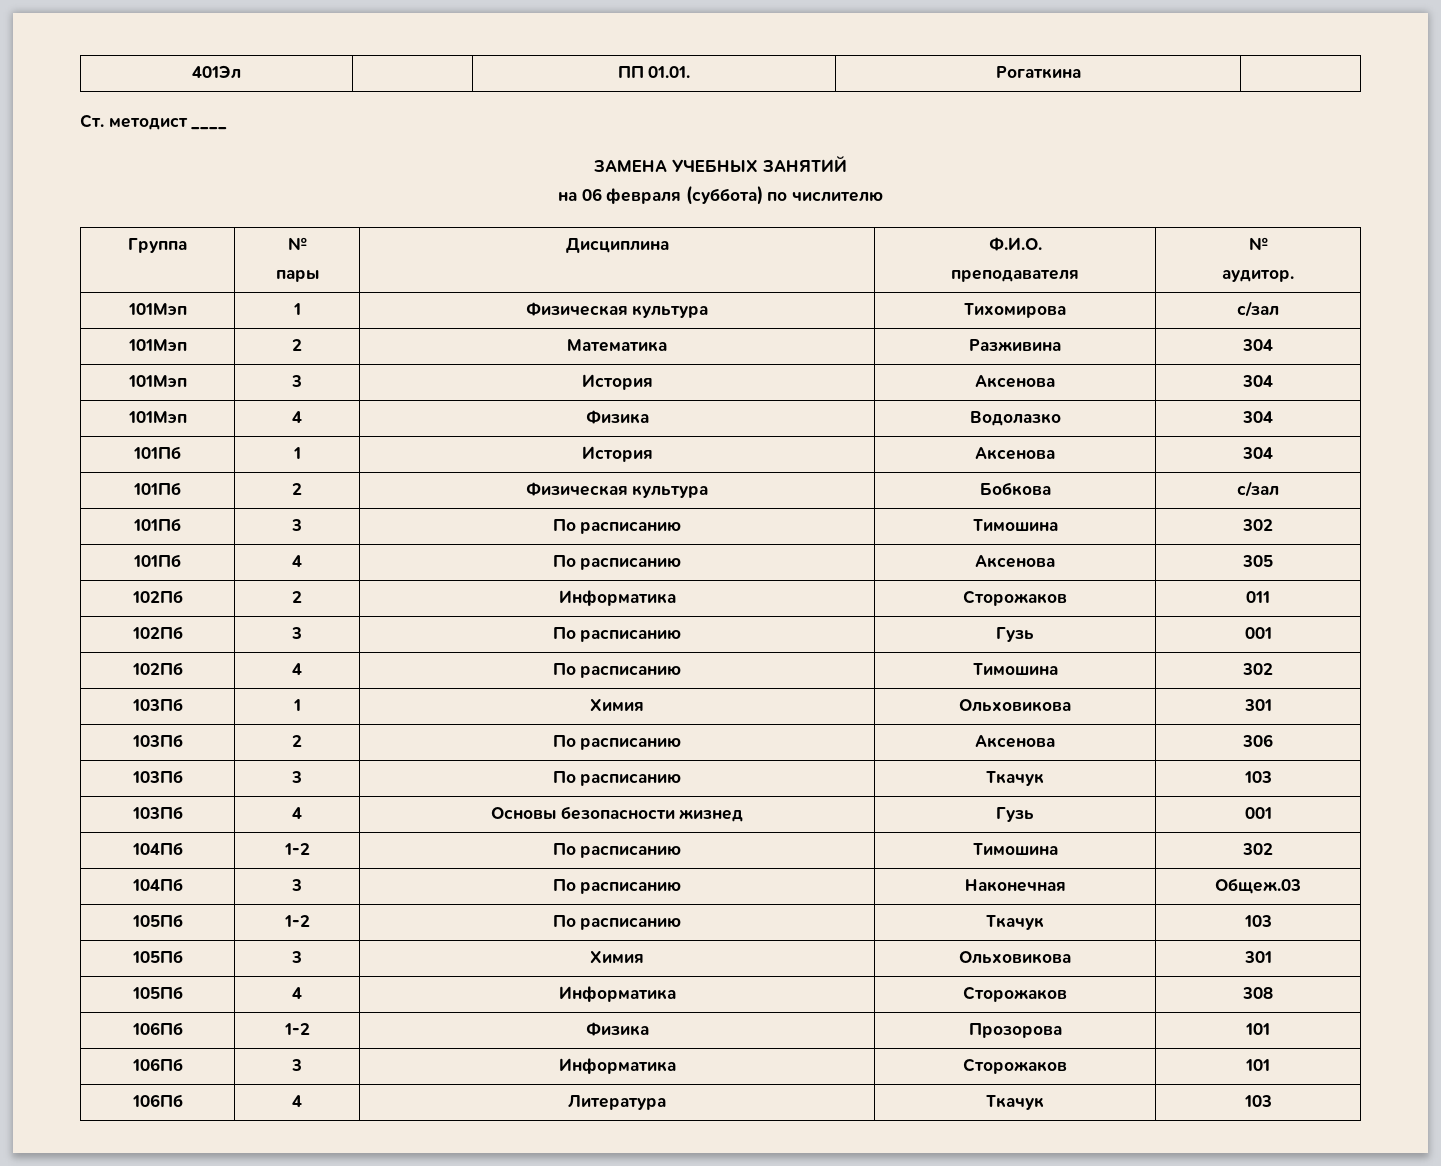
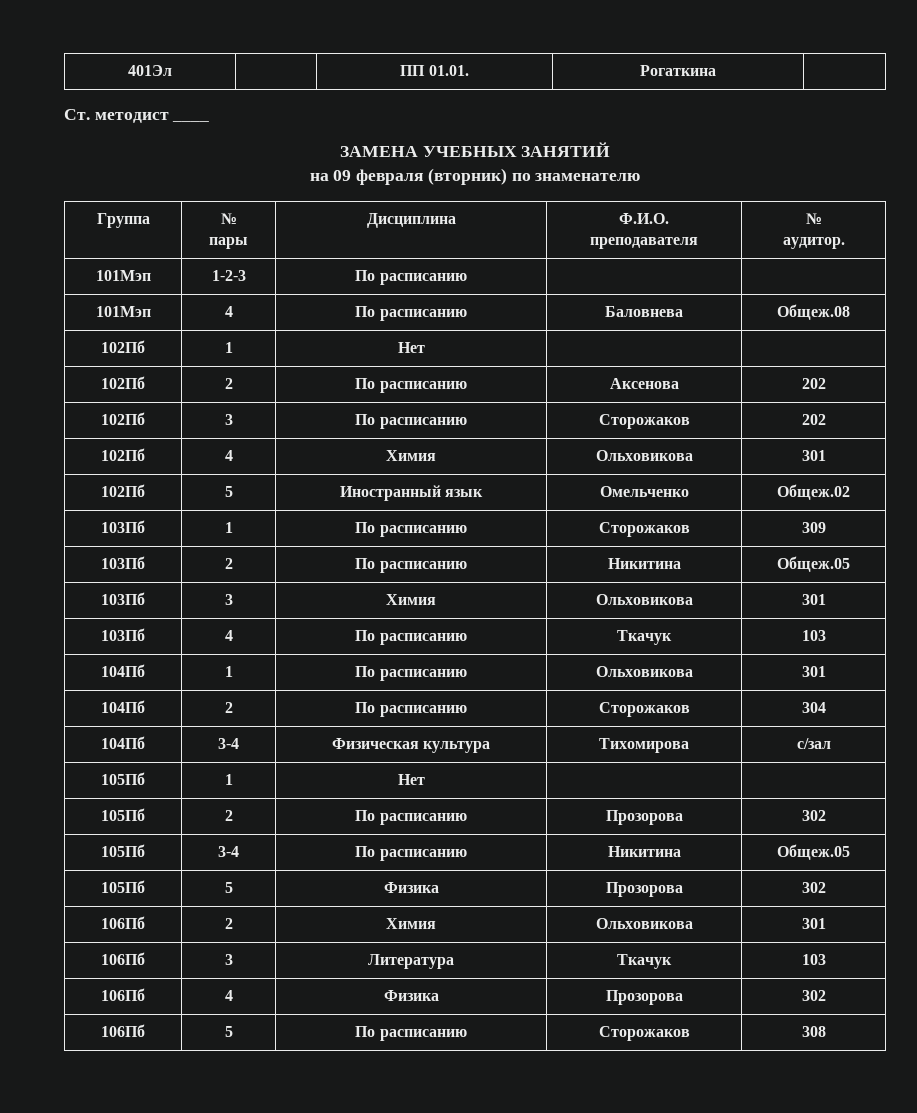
[581,185,883,205] 06 февраля (суббота) по числителю -> [333,168,641,185] 09 февраля (вторник) по знаменателю
[292,303,301,315] [525,302,709,318] [964,303,1066,318] [1237,301,1279,317] [127,339,187,351] [292,339,302,351] [567,339,667,352] [969,339,1061,352] [1242,339,1273,351] [127,375,187,387] [291,375,302,387] [581,374,653,390] [975,375,1055,388] [1242,375,1273,387] [127,411,187,423] [292,411,302,423] [585,410,649,424] [969,411,1061,426] [1242,411,1273,423] [133,446,181,459] [292,447,301,459] [581,446,653,462] [975,447,1055,460] [1242,447,1273,459] [133,482,181,495] [292,483,302,495] [525,482,709,498] [979,482,1051,496] [1237,481,1279,497] [133,518,181,531] [291,519,302,531] [552,519,682,534] [972,519,1058,531] [1242,519,1273,531] [133,554,181,567] [292,555,302,567] [552,555,682,570] [975,555,1055,568] [1242,555,1273,567] [131,590,183,603] [292,591,302,603] [558,590,676,606] [963,590,1067,606] [1246,591,1270,603] 1 | Физическая культура | Тихомирова | с/зал // 101Мэп | 2 | Математика | Разживина | 304 // 101Мэп | 3 | История | Аксенова | 304 // 101Мэп | 4 | Физика | Водолазко | 304 // 101Пб | 1 | История | Аксенова | 304 // 101Пб | 2 | Физическая культура | Бобкова | с/зал // 101Пб | 3 | По расписанию | Тимошина | 302 // 101Пб | 4 | По расписанию | Аксенова | 305 // 102Пб | 2 | Информатика | Сторожаков | 011 -> [211,270,246,281] [355,270,467,285] [95,306,151,317] [224,306,233,317] [355,306,467,321] [605,306,683,317] [777,304,850,320] [101,340,145,353] [224,342,233,353] [397,342,425,353] [101,376,145,389] [224,378,233,389] [355,378,467,393] [609,378,679,389] [801,378,826,389] 1-2-3 | По расписанию | | // 101Мэп | 4 | По расписанию | Баловнева | Общеж.08 // 102Пб | 1 | Нет | | // 102Пб | 2 | По расписанию | Аксенова | 202
[996,627,1034,642] [1244,627,1272,639] Гузь | 001 -> [598,414,690,429] [801,414,826,425] Сторожаков | 202
[552,663,682,678] [972,663,1058,675] [1242,663,1273,675] [131,698,183,711] [292,699,301,711] [590,699,644,712] [959,699,1071,712] [1243,699,1272,711] [131,734,183,747] [292,735,302,747] [552,735,682,750] [975,735,1055,748] [1242,734,1273,747] [131,770,183,783] [291,771,302,783] [552,771,682,786] [986,771,1044,786] [1243,771,1272,783] [131,806,183,819] [292,807,302,819] [490,806,744,822] [996,807,1034,822] [1244,807,1272,819] [131,842,183,855] [283,843,310,855] [552,843,682,858] [972,843,1058,855] [1242,843,1273,855] [131,878,183,891] [291,879,302,891] [552,879,682,894] [964,879,1066,892] [1215,878,1301,894] [131,914,183,927] [283,915,310,927] [552,915,682,930] [986,915,1044,930] [1243,915,1272,927] [131,950,183,963] [291,951,302,963] [590,951,644,964] [959,951,1071,964] [1243,951,1272,963] [131,986,183,999] [292,987,302,999] [558,986,676,1002] [963,986,1067,1002] [1242,987,1273,999] [131,1022,183,1035] [283,1023,310,1035] [585,1022,649,1036] [968,1023,1062,1038] [1245,1023,1270,1035] [131,1058,183,1071] [291,1059,302,1071] [558,1058,676,1074] [963,1058,1067,1074] [1245,1059,1270,1071] [131,1094,183,1107] [292,1095,302,1107] [568,1095,666,1110] [986,1095,1044,1110] [1243,1095,1272,1107] По расписанию | Тимошина | 302 // 103Пб | 1 | Химия | Ольховикова | 301 // 103Пб | 2 | По расписанию | Аксенова | 306 // 103Пб | 3 | По расписанию | Ткачук | 103 // 103Пб | 4 | Основы безопасности жизнед | Гузь | 001 // 104Пб | 1-2 | По расписанию | Тимошина | 302 // 104Пб | 3 | По расписанию | Наконечная | Общеж.03 // 105Пб | 1-2 | По расписанию | Ткачук | 103 // 105Пб | 3 | Химия | Ольховикова | 301 // 105Пб | 4 | Информатика | Сторожаков | 308 // 106Пб | 1-2 | Физика | Прозорова | 101 // 106Пб | 3 | Информатика | Сторожаков | 101 // 106Пб | 4 | Литература | Ткачук | 103 -> [386,450,436,461] [595,450,693,461] [801,450,826,461] [101,484,145,497] [224,486,233,497] [339,485,484,501] [599,486,689,497] [777,484,850,500] [101,520,145,533] [224,522,233,533] [355,522,467,537] [598,522,690,537] [801,522,826,533] [101,556,145,569] [224,558,233,569] [355,558,467,573] [607,558,681,569] [777,556,850,572] [101,592,145,605] [224,594,233,605] [386,594,436,605] [595,594,693,605] [801,594,826,605] [101,628,145,641] [224,630,233,641] [355,630,467,645] [617,630,672,645] [801,630,826,641] [101,664,145,677] [224,666,233,677] [355,666,467,681] [595,666,693,677] [801,666,826,677] [101,700,145,713] [224,702,233,713] [355,702,467,717] [598,702,690,717] [801,702,826,713] [101,736,145,749] [218,738,239,749] [331,738,491,753] [599,738,689,753] [796,738,831,749] [101,772,145,785] [224,774,233,785] [397,774,425,785] [101,808,145,821] [224,810,233,821] [355,810,467,825] [605,810,683,825] [801,810,826,821] [101,844,145,857] [218,846,239,857] [355,846,467,861] [607,846,681,857] [777,844,850,860] [101,880,145,893] [224,882,233,893] [383,882,439,893] [605,882,683,897] [801,882,826,893] [101,916,145,929] [224,918,233,929] [386,918,436,929] [595,918,693,929] [801,918,826,929] [101,952,145,965] [224,954,233,965] [368,954,454,969] [617,954,672,969] [801,954,826,965] [101,988,145,1001] [224,990,233,1001] [383,990,439,1001] [605,990,683,1005] [801,990,826,1001] [101,1024,145,1037] [224,1026,233,1037] [355,1026,467,1041] [598,1026,690,1041] [801,1026,826,1037] Химия | Ольховикова | 301 // 102Пб | 5 | Иностранный язык | Омельченко | Общеж.02 // 103Пб | 1 | По расписанию | Сторожаков | 309 // 103Пб | 2 | По расписанию | Никитина | Общеж.05 // 103Пб | 3 | Химия | Ольховикова | 301 // 103Пб | 4 | По расписанию | Ткачук | 103 // 104Пб | 1 | По расписанию | Ольховикова | 301 // 104Пб | 2 | По расписанию | Сторожаков | 304 // 104Пб | 3-4 | Физическая культура | Тихомирова | с/зал // 105Пб | 1 | Нет | | // 105Пб | 2 | По расписанию | Прозорова | 302 // 105Пб | 3-4 | По расписанию | Никитина | Общеж.05 // 105Пб | 5 | Физика | Прозорова | 302 // 106Пб | 2 | Химия | Ольховикова | 301 // 106Пб | 3 | Литература | Ткачук | 103 // 106Пб | 4 | Физика | Прозорова | 302 // 106Пб | 5 | По расписанию | Сторожаков | 308

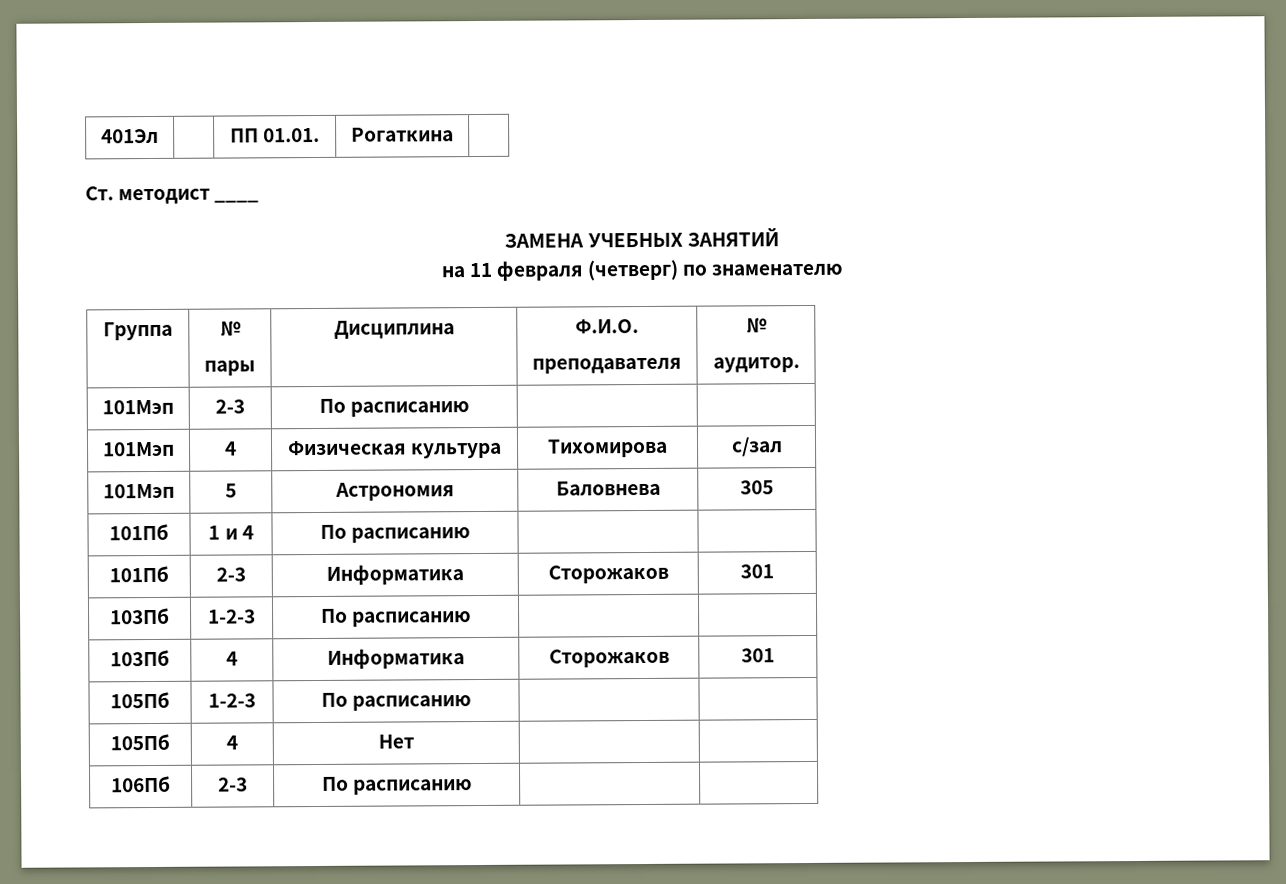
[333,168,507,185] 09 февраля (вторник) -> [468,259,680,281] 11 февраля (четверг)
[211,270,246,281] 1-2-3 -> [215,399,245,414] 2-3
[355,306,467,321] [605,306,683,317] [777,304,850,320] [101,340,145,353] [224,342,233,353] [397,342,425,353] [101,376,145,389] [224,378,233,389] [355,378,467,393] [609,378,679,389] [801,378,826,389] [101,412,145,425] [224,414,233,425] [355,414,467,429] [598,414,690,429] [801,414,826,425] [101,448,145,461] [224,450,233,461] [386,450,436,461] [595,450,693,461] [801,450,826,461] [101,484,145,497] [224,486,233,497] [339,485,484,501] [599,486,689,497] [777,484,850,500] [101,520,145,533] [224,522,233,533] [355,522,467,537] [598,522,690,537] [801,522,826,533] [101,556,145,569] [224,558,233,569] [355,558,467,573] [607,558,681,569] [777,556,850,572] [101,592,145,605] [224,594,233,605] [386,594,436,605] [595,594,693,605] [801,594,826,605] [101,628,145,641] [224,630,233,641] [355,630,467,645] [617,630,672,645] [801,630,826,641] [101,664,145,677] [224,666,233,677] [355,666,467,681] [595,666,693,677] [801,666,826,677] [101,700,145,713] [224,702,233,713] [355,702,467,717] [598,702,690,717] [801,702,826,713] [101,736,145,749] [218,738,239,749] [331,738,491,753] [599,738,689,753] [796,738,831,749] [101,772,145,785] [224,774,233,785] [397,774,425,785] [101,808,145,821] [224,810,233,821] [355,810,467,825] [605,810,683,825] [801,810,826,821] [101,844,145,857] [218,846,239,857] [355,846,467,861] [607,846,681,857] [777,844,850,860] [101,880,145,893] [224,882,233,893] [383,882,439,893] [605,882,683,897] [801,882,826,893] [101,916,145,929] [224,918,233,929] [386,918,436,929] [595,918,693,929] [801,918,826,929] [101,952,145,965] [224,954,233,965] [368,954,454,969] [617,954,672,969] [801,954,826,965] [101,988,145,1001] [224,990,233,1001] [383,990,439,1001] [605,990,683,1005] [801,990,826,1001] [101,1024,145,1037] [224,1026,233,1037] [355,1026,467,1041] [598,1026,690,1041] [801,1026,826,1037] По расписанию | Баловнева | Общеж.08 // 102Пб | 1 | Нет | | // 102Пб | 2 | По расписанию | Аксенова | 202 // 102Пб | 3 | По расписанию | Сторожаков | 202 // 102Пб | 4 | Химия | Ольховикова | 301 // 102Пб | 5 | Иностранный язык | Омельченко | Общеж.02 // 103Пб | 1 | По расписанию | Сторожаков | 309 // 103Пб | 2 | По расписанию | Никитина | Общеж.05 // 103Пб | 3 | Химия | Ольховикова | 301 // 103Пб | 4 | По расписанию | Ткачук | 103 // 104Пб | 1 | По расписанию | Ольховикова | 301 // 104Пб | 2 | По расписанию | Сторожаков | 304 // 104Пб | 3-4 | Физическая культура | Тихомирова | с/зал // 105Пб | 1 | Нет | | // 105Пб | 2 | По расписанию | Прозорова | 302 // 105Пб | 3-4 | По расписанию | Никитина | Общеж.05 // 105Пб | 5 | Физика | Прозорова | 302 // 106Пб | 2 | Химия | Ольховикова | 301 // 106Пб | 3 | Литература | Ткачук | 103 // 106Пб | 4 | Физика | Прозорова | 302 // 106Пб | 5 | По расписанию | Сторожаков | 308 -> [286,440,503,459] [547,438,668,458] [730,437,783,457] [103,483,175,499] [225,483,237,498] [334,482,455,501] [555,480,661,496] [740,480,774,495] [109,523,169,541] [208,525,254,540] [319,524,471,543] [109,565,169,583] [216,567,246,582] [326,564,464,585] [547,564,669,584] [740,564,774,579] [110,607,170,625] [208,609,256,624] [320,608,472,627] [110,649,170,667] [226,651,238,666] [327,648,465,669] [548,648,670,668] [741,648,775,663] [110,691,170,709] [208,693,256,708] [320,692,472,711] [110,733,170,751] [226,735,238,750] [378,734,414,749] [111,775,171,793] [218,777,248,792] [321,776,473,795] Физическая культура | Тихомирова | с/зал // 101Мэп | 5 | Астрономия | Баловнева | 305 // 101Пб | 1 и 4 | По расписанию | | // 101Пб | 2-3 | Информатика | Сторожаков | 301 // 103Пб | 1-2-3 | По расписанию | | // 103Пб | 4 | Информатика | Сторожаков | 301 // 105Пб | 1-2-3 | По расписанию | | // 105Пб | 4 | Нет | | // 106Пб | 2-3 | По расписанию | |

